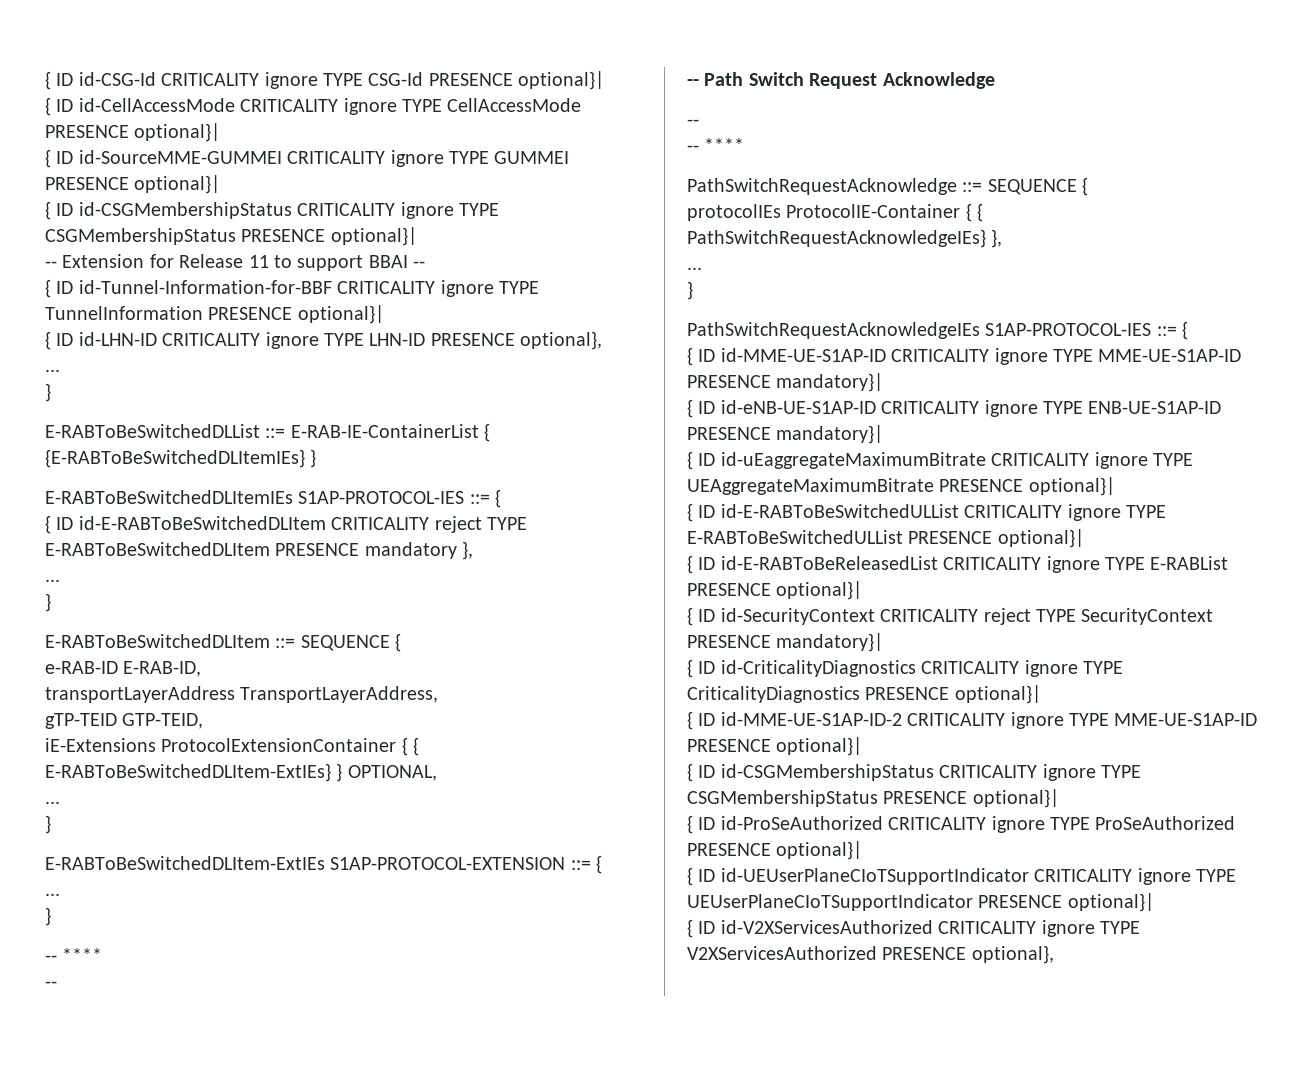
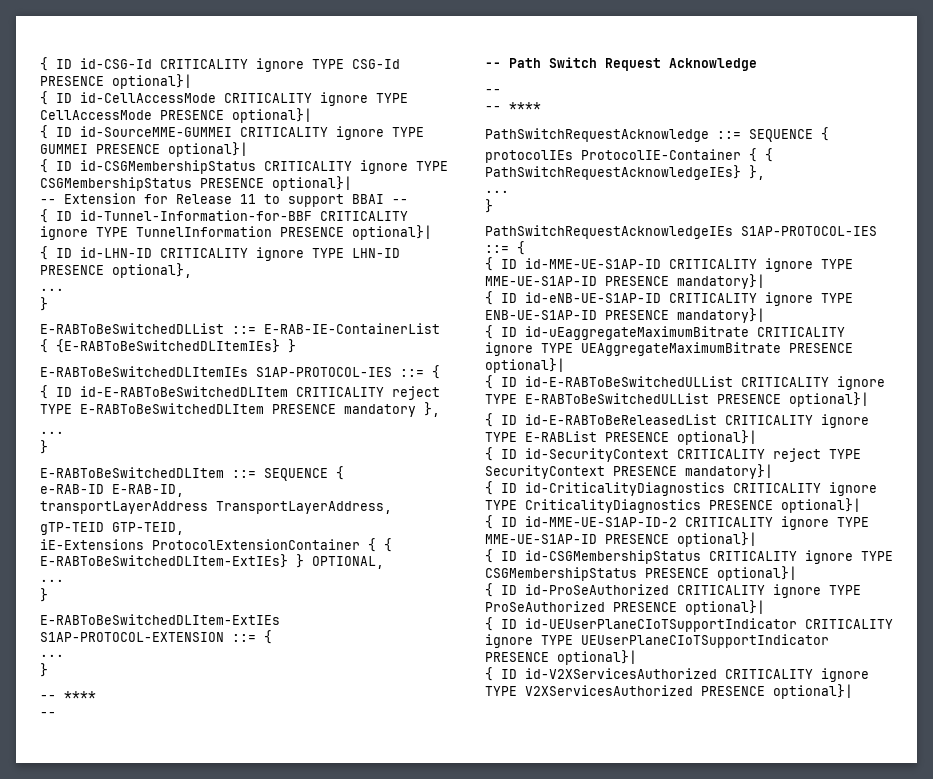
[971,945,1054,964] optional}, -> [773,684,853,699] optional}|

